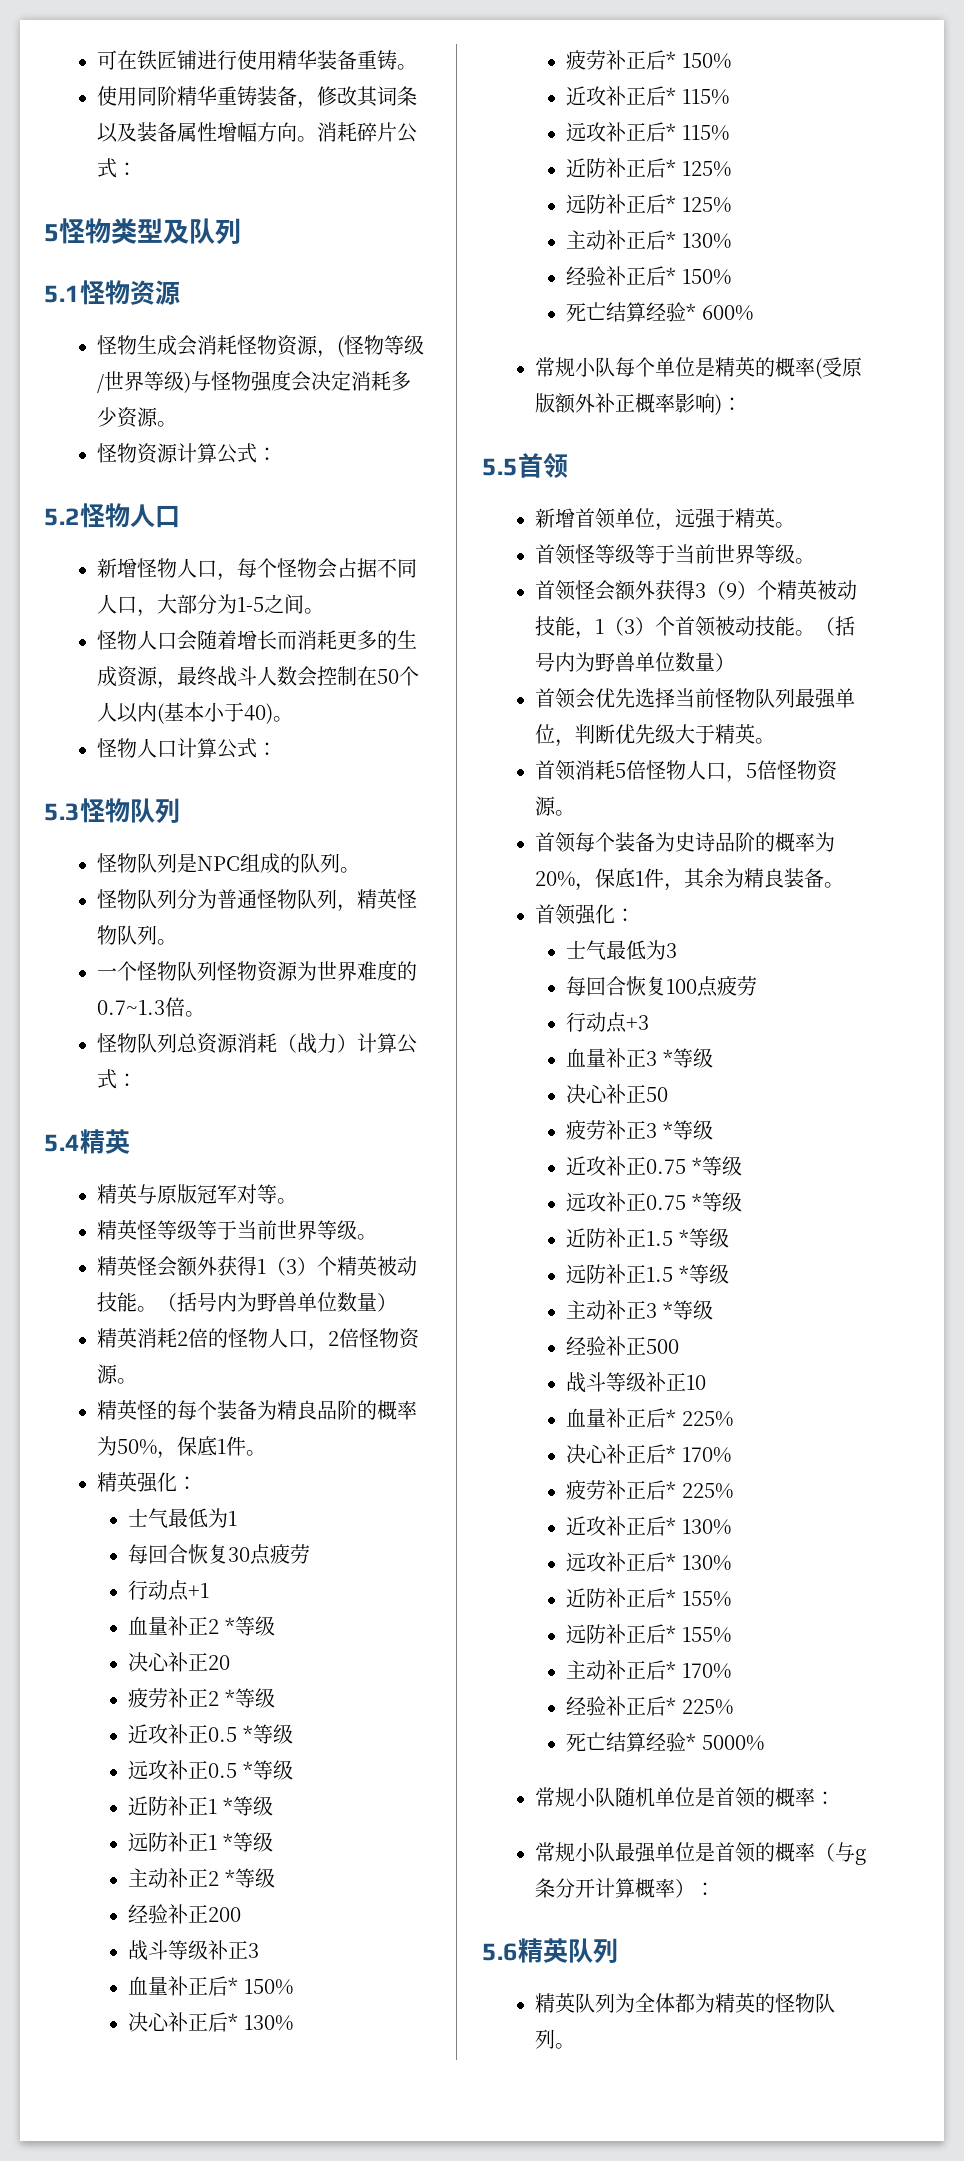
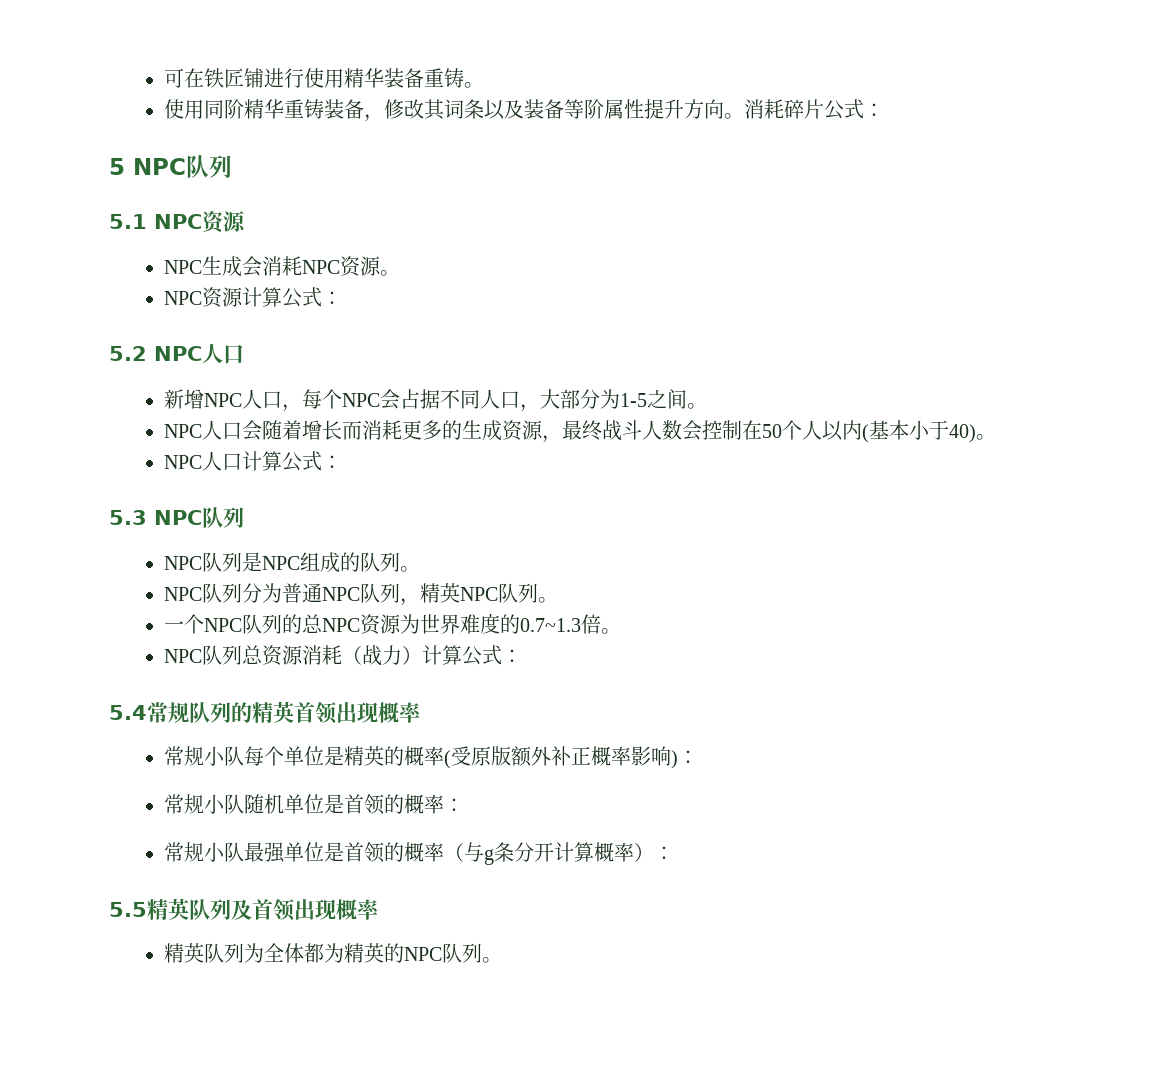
[177,122,258,142] 属性增幅 -> [563,99,684,119] 等阶属性提升
[59,218,189,244] 怪物类型及 -> [133,158,186,175] NPC
[80,280,130,305] 怪物 -> [154,214,202,229] NPC
[97,335,138,355] 怪物 -> [163,260,202,274] NPC
[237,335,425,358] [97,370,412,393] [97,407,178,428] [97,443,138,463] 怪物资源，(怪物等级/世界等级)与怪物强度会决定消耗多少资源。 // 怪物 -> [301,256,400,277] [163,291,202,305] NPC资源。 // NPC
[80,503,130,528] 怪物 -> [154,346,202,361] NPC
[137,558,178,578] 怪物 -> [203,393,242,407] NPC
[277,558,318,578] 怪物 -> [341,393,380,407] NPC
[97,630,138,650] 怪物 -> [163,424,202,438] NPC
[97,738,138,758] 怪物 -> [163,455,202,469] NPC
[80,798,180,824] [97,853,138,873] 怪物队列 // 怪物 -> [154,507,244,528] [163,556,202,570] NPC队列 // NPC
[97,889,138,909] 怪物 -> [163,587,202,601] NPC
[257,889,298,909] 怪物 -> [321,587,360,601] NPC
[397,889,418,909] [97,925,118,945] 怪物 -> [459,587,498,601] NPC
[137,961,258,981] 怪物队列怪物 -> [203,614,360,634] NPC队列的总NPC
[97,1033,138,1053] 怪物 -> [163,649,202,663] NPC
[80,1129,130,1154] [97,1184,298,1204] [97,1220,378,1240] [97,1256,418,1277] [97,1292,398,1312] [97,1328,421,1351] [97,1364,138,1384] [97,1400,418,1420] [97,1436,267,1459] [97,1472,198,1493] [128,1508,238,1528] [128,1544,311,1565] [128,1580,210,1601] [128,1616,275,1636] [128,1652,231,1672] [128,1688,275,1708] [128,1724,293,1744] [128,1760,293,1780] [128,1796,273,1816] [128,1832,273,1852] [128,1868,275,1888] [128,1904,242,1924] [128,1940,260,1961] [128,1976,293,1996] [128,2012,293,2032] [566,50,731,70] [566,86,729,106] [566,122,729,142] [566,158,731,178] [566,194,731,214] [566,230,731,250] [566,266,731,286] [566,302,753,322] 精英 // 精英与原版冠军对等。 // 精英怪等级等于当前世界等级。 // 精英怪会额外获得1（3）个精英被动技能。（括号内为野兽单位数量） // 精英消耗2倍的怪物人口，2倍怪物资源。 // 精英怪的每个装备为精良品阶的概率为50%，保底1件。 // 精英强化： // 士气最低为1 // 每回合恢复30点疲劳 // 行动点+1 // 血量补正2 *等级 // 决心补正20 // 疲劳补正2 *等级 // 近攻补正0.5 *等级 // 远攻补正0.5 *等级 // 近防补正1 *等级 // 远防补正1 *等级 // 主动补正2 *等级 // 经验补正200 // 战斗等级补正3 // 血量补正后* 150% // 决心补正后* 130% // 疲劳补正后* 150% // 近攻补正后* 115% // 远攻补正后* 115% // 近防补正后* 125% // 远防补正后* 125% // 主动补正后* 130% // 经验补正后* 150% // 死亡结算经验* 600% -> [147,701,421,724] 常规队列的精英首领出现概率
[482,453,568,478] [535,508,796,531] [535,544,816,565] [535,580,858,601] [535,616,856,639] [535,652,736,672] [535,688,856,709] [535,724,776,747] [535,760,839,783] [535,796,576,816] [535,832,836,853] [535,868,845,891] [535,904,636,925] [566,940,678,960] [566,976,758,997] [566,1012,650,1033] [566,1048,713,1068] [566,1084,669,1104] [566,1120,713,1140] [566,1156,742,1176] [566,1192,742,1212] [566,1228,729,1248] [566,1264,729,1284] [566,1300,713,1320] [566,1336,680,1356] [566,1372,707,1393] [566,1408,733,1428] [566,1444,731,1464] [566,1480,733,1500] [566,1516,731,1536] [566,1552,731,1572] [566,1588,731,1608] [566,1624,731,1644] [566,1660,731,1680] [566,1696,733,1716] [566,1732,764,1752] // 5.5首领 // 新增首领单位，远强于精英。 // 首领怪等级等于当前世界等级。 // 首领怪会额外获得3（9）个精英被动技能，1（3）个首领被动技能。（括号内为野兽单位数量） // 首领会优先选择当前怪物队列最强单位，判断优先级大于精英。 // 首领消耗5倍怪物人口，5倍怪物资源。 // 首领每个装备为史诗品阶的概率为20%，保底1件，其余为精良装备。 // 首领强化： // 士气最低为3 // 每回合恢复100点疲劳 // 行动点+3 // 血量补正3 *等级 // 决心补正50 // 疲劳补正3 *等级 // 近攻补正0.75 *等级 // 远攻补正0.75 *等级 // 近防补正1.5 *等级 // 远防补正1.5 *等级 // 主动补正3 *等级 // 经验补正500 // 战斗等级补正10 // 血量补正后* 225% // 决心补正后* 170% // 疲劳补正后* 225% // 近攻补正后* 130% // 远攻补正后* 130% // 近防补正后* 155% // 远防补正后* 155% // 主动补正后* 170% // 经验补正后* 225% // 死亡结算经验* 5000% -> (698, 757) none
[482,1938,618,1964] 5.6精英队列 -> [109,898,379,921] 5.5精英队列及首领出现概率
[775,1993,816,2013] 怪物 -> [403,947,442,961] NPC

